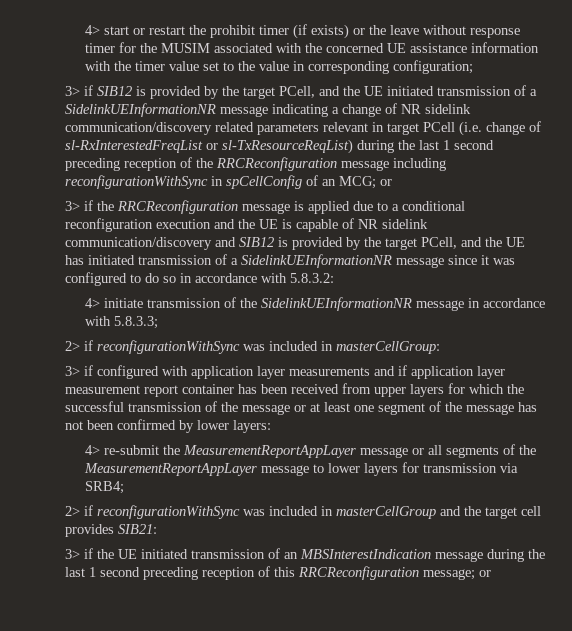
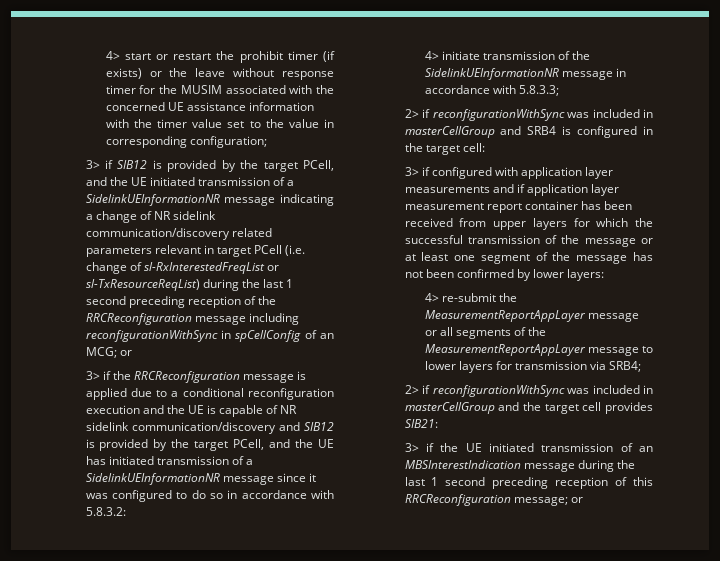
[335,341,440,354] masterCellGroup: -> [404,126,653,138] [404,143,485,155] masterCellGroup and SRB4 is configured in the target cell:

